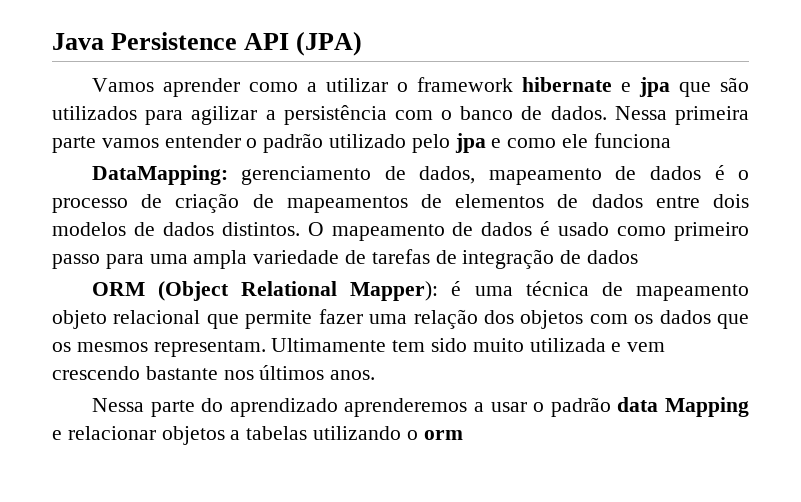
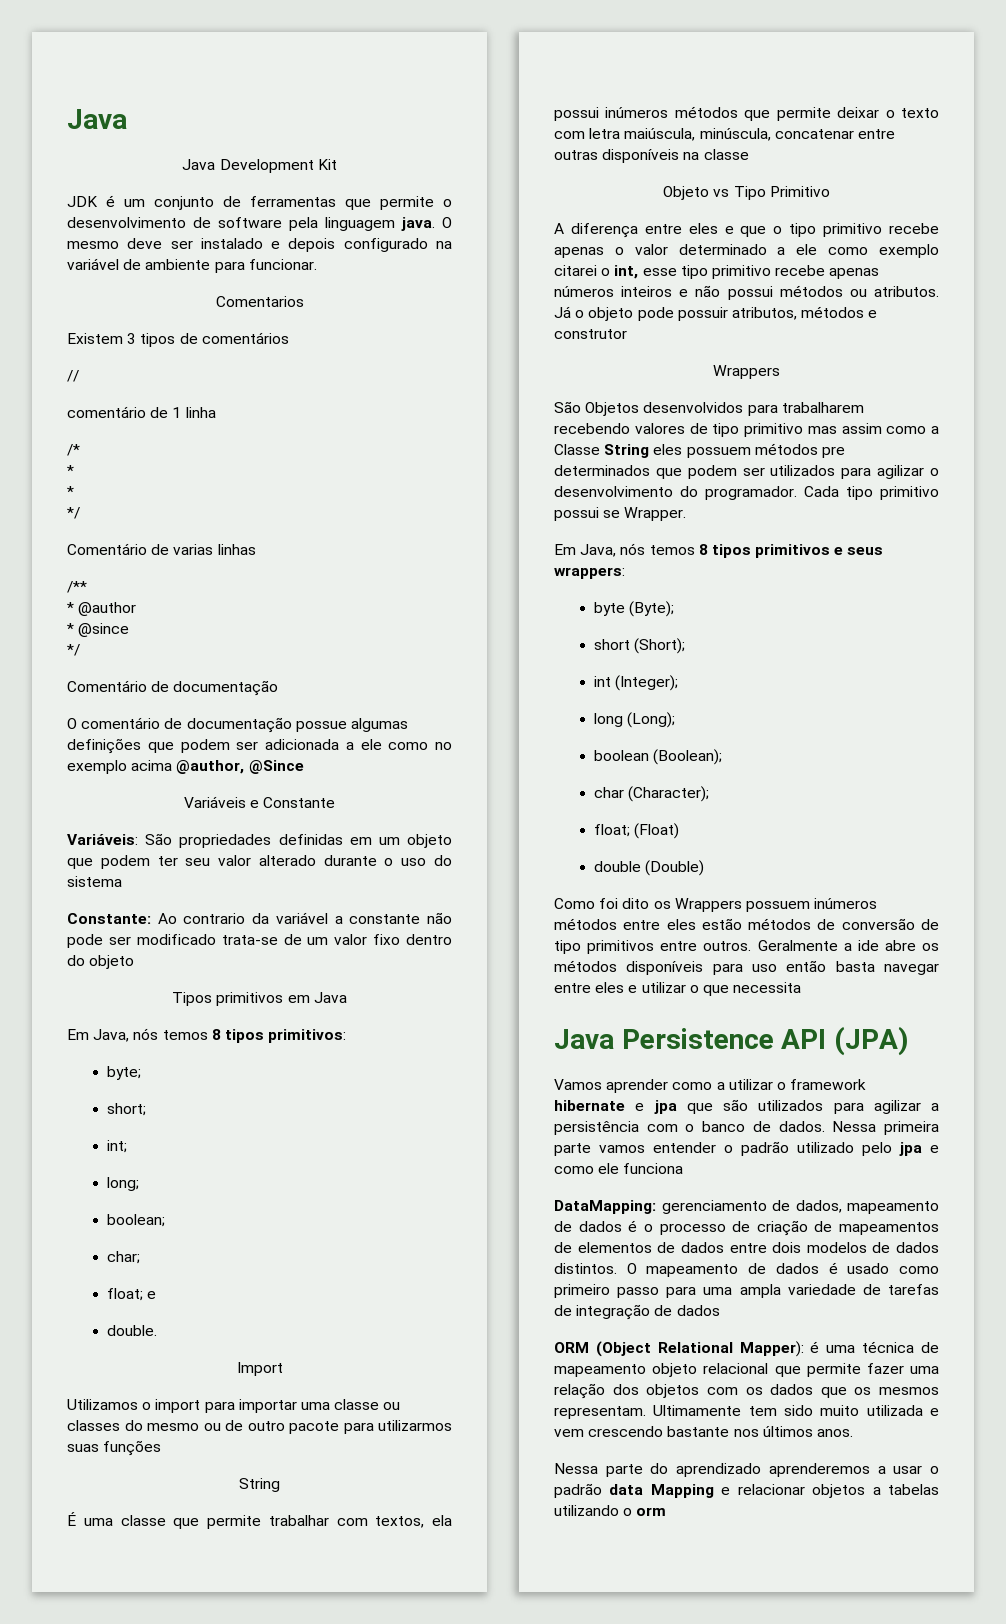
[52,33,104,50] Java -> [67,109,127,129] [182,159,337,173] [67,195,452,210] [67,217,452,231] [67,238,452,252] [67,258,317,273] [215,296,304,307] [67,332,289,347] [67,370,79,382] [67,406,216,418] [67,444,80,456] [67,465,74,476] [67,486,74,497] [67,507,80,519] [67,543,256,555] [67,581,87,593] [67,602,137,616] [67,623,130,637] [67,644,80,656] [67,680,279,696] [67,717,408,733] [67,738,452,754] [67,760,304,774] [183,796,336,808] [67,833,453,848] [67,855,452,869] [67,876,122,887] [67,912,453,924] [67,934,452,948] [67,955,135,969] [172,992,347,1006] [67,1028,347,1043] [107,1066,142,1080] [107,1103,147,1116] [107,1140,128,1153] [107,1177,140,1191] [107,1214,166,1227] [107,1251,141,1264] [107,1288,157,1301] [107,1325,158,1336] [236,1362,283,1376] [67,1399,401,1413] [67,1420,452,1434] [67,1440,162,1456] [239,1478,280,1492] [67,1512,452,1529] [554,106,939,121] [554,128,895,141] [554,149,749,163] [663,186,830,200] [554,223,939,238] [554,244,939,258] [554,265,880,279] [554,285,939,300] [554,306,878,321] [554,329,627,339] [713,365,780,379] [554,401,864,416] [554,423,939,437] [554,443,845,458] [554,465,939,479] [554,486,939,500] [554,507,687,521] [554,543,884,558] [554,567,625,579] [594,601,675,617] [594,638,686,654] [594,675,679,691] [594,712,676,728] [594,749,723,765] [594,786,710,802] [594,823,680,839] [594,860,705,876] [554,898,878,912] [554,918,939,930] [554,940,939,954] [554,960,939,975] [554,982,802,996] [554,1029,614,1049] Java // Java Development Kit // JDK é um conjunto de ferramentas que permite o desenvolvimento de software pela linguagem java. O mesmo deve ser instalado e depois configurado na variável de ambiente para funcionar. // Comentarios // Existem 3 tipos de comentários // // // comentário de 1 linha // /* // * // * // */ // Comentário de varias linhas // /** // * @author // * @since // */ // Comentário de documentação // O comentário de documentação possue algumas definições que podem ser adicionada a ele como no exemplo acima @author, @Since // Variáveis e Constante // Variáveis: São propriedades definidas em um objeto que podem ter seu valor alterado durante o uso do sistema // Constante: Ao contrario da variável a constante não pode ser modificado trata-se de um valor fixo dentro do objeto // Tipos primitivos em Java // Em Java, nós temos 8 tipos primitivos: // byte; // short; // int; // long; // boolean; // char; // float; e // double. // Import // Utilizamos o import para importar uma classe ou classes do mesmo ou de outro pacote para utilizarmos suas funções // String // É uma classe que permite trabalhar com textos, ela possui inúmeros métodos que permite deixar o texto com letra maiúscula, minúscula, concatenar entre outras disponíveis na classe // Objeto vs Tipo Primitivo // A diferença entre eles e que o tipo primitivo recebe apenas o valor determinado a ele como exemplo citarei o int, esse tipo primitivo recebe apenas números inteiros e não possui métodos ou atributos. Já o objeto pode possuir atributos, métodos e construtor // Wrappers // São Objetos desenvolvidos para trabalharem recebendo valores de tipo primitivo mas assim como a Classe String eles possuem métodos pre determinados que podem ser utilizados para agilizar o desenvolvimento do programador. Cada tipo primitivo possui se Wrapper. // Em Java, nós temos 8 tipos primitivos e seus wrappers: // byte (Byte); // short (Short); // int (Integer); // long (Long); // boolean (Boolean); // char (Character); // float; (Float) // double (Double) // Como foi dito os Wrappers possuem inúmeros métodos entre eles estão métodos de conversão de tipo primitivos entre outros. Geralmente a ide abre os métodos disponíveis para uso então basta navegar entre eles e utilizar o que necessita // Java

